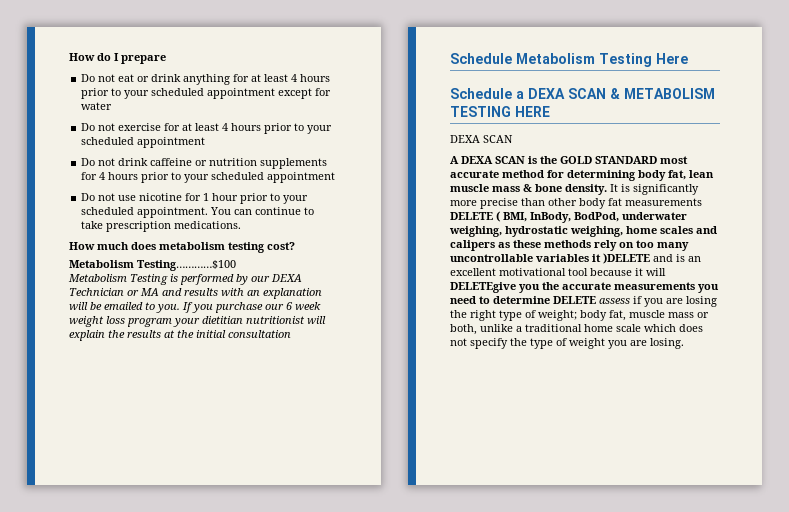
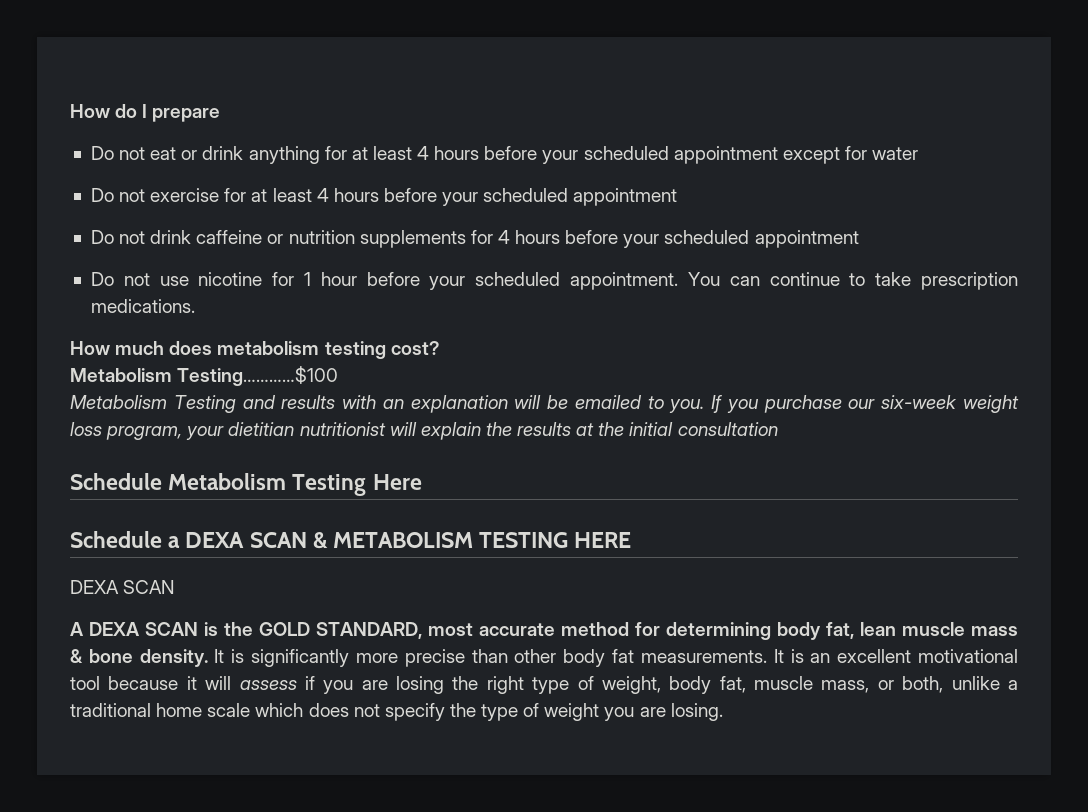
[81,88,122,99] prior to -> [484,146,538,160] before
[264,123,305,134] prior to -> [383,188,437,202] before
[141,172,182,183] prior to -> [565,230,619,244] before
[240,193,281,204] prior to -> [366,272,420,286] before
[170,274,302,285] [69,288,159,296] is performed by our DEXA Technician or MA -> (236, 404) none
[286,302,321,310] 6 week -> [881,395,958,409] six-week
[127,318,172,327] program -> [106,426,183,440] program,
[595,156,657,164] STANDARD -> [316,622,422,639] STANDARD,
[625,198,702,206] [450,211,687,223] [449,226,717,237] [450,240,689,251] [450,253,673,264] measurements DELETE ( BMI, InBody, BodPod, underwater weighing, hydrostatic weighing, home scales and calipers as these methods rely on too many uncontrollable variables it )DELETE and -> [640,649,784,663] measurements. It
[450,282,719,293] [450,296,596,304] DELETEgive you the accurate measurements you need to determine DELETE -> (232, 683) none
[538,310,577,321] weight; -> [601,676,661,694] weight,
[668,312,694,318] mass -> [821,680,870,693] mass,

